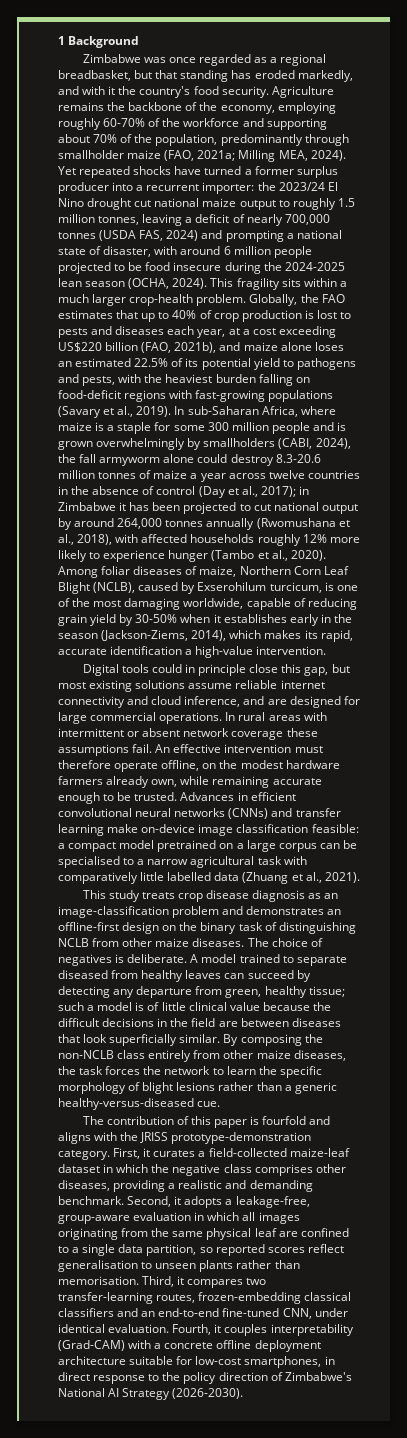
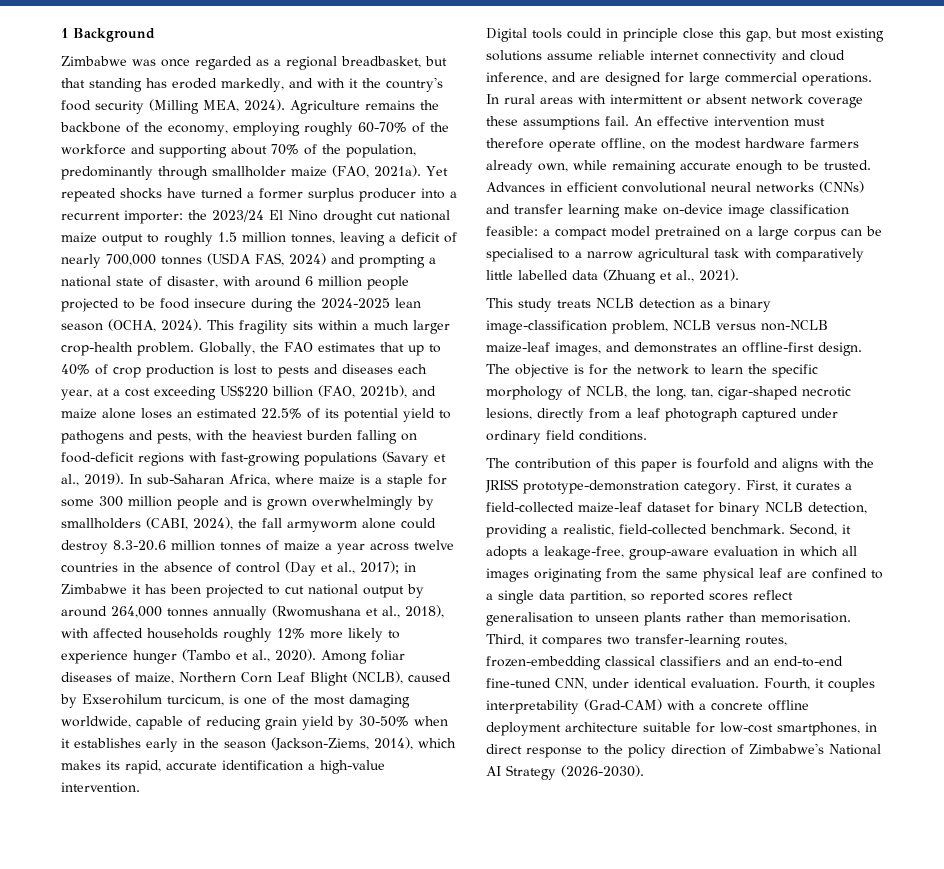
[221,86,269,98] security. -> [95,99,285,114] security (Milling MEA, 2024).
[197,150,346,162] 2021a; Milling MEA, 2024). -> [374,165,421,177] 2021a).
[178,890,339,902] [58,906,342,918] [58,922,356,934] [58,938,323,947] [58,954,347,966] [58,970,311,982] [58,986,345,998] [58,1002,331,1011] [58,1018,341,1027] [58,1034,323,1046] [58,1050,346,1062] [58,1066,141,1075] crop disease diagnosis as an image-classification problem and demonstrates an offline-first design on the binary task of distinguishing NCLB from other maize diseases. The choice of negatives is deliberate. A model trained to separate diseased from healthy leaves can succeed by detecting any departure from green, healthy tissue; such a model is of little clinical value because the difficult decisions in the field are between diseases that look superficially similar. By composing the non-NCLB class entirely from other maize diseases, the task forces -> [596,298,771,312] [486,320,828,334] [486,342,862,356] [486,364,608,378] NCLB detection as a binary image-classification problem, NCLB versus non-NCLB maize-leaf images, and demonstrates an offline-first design. The objective is for
[142,1082,337,1094] [58,1098,221,1110] blight lesions rather than a generic healthy-versus-diseased cue. -> [586,386,851,400] [486,408,838,422] [486,430,647,444] NCLB, the long, tan, cigar-shaped necrotic lesions, directly from a leaf photograph captured under ordinary field conditions.
[103,1164,346,1176] [58,1180,313,1192] in which the negative class comprises other diseases, providing a realistic and demanding -> [695,502,867,516] [486,524,707,538] for binary NCLB detection, providing a realistic, field-collected

